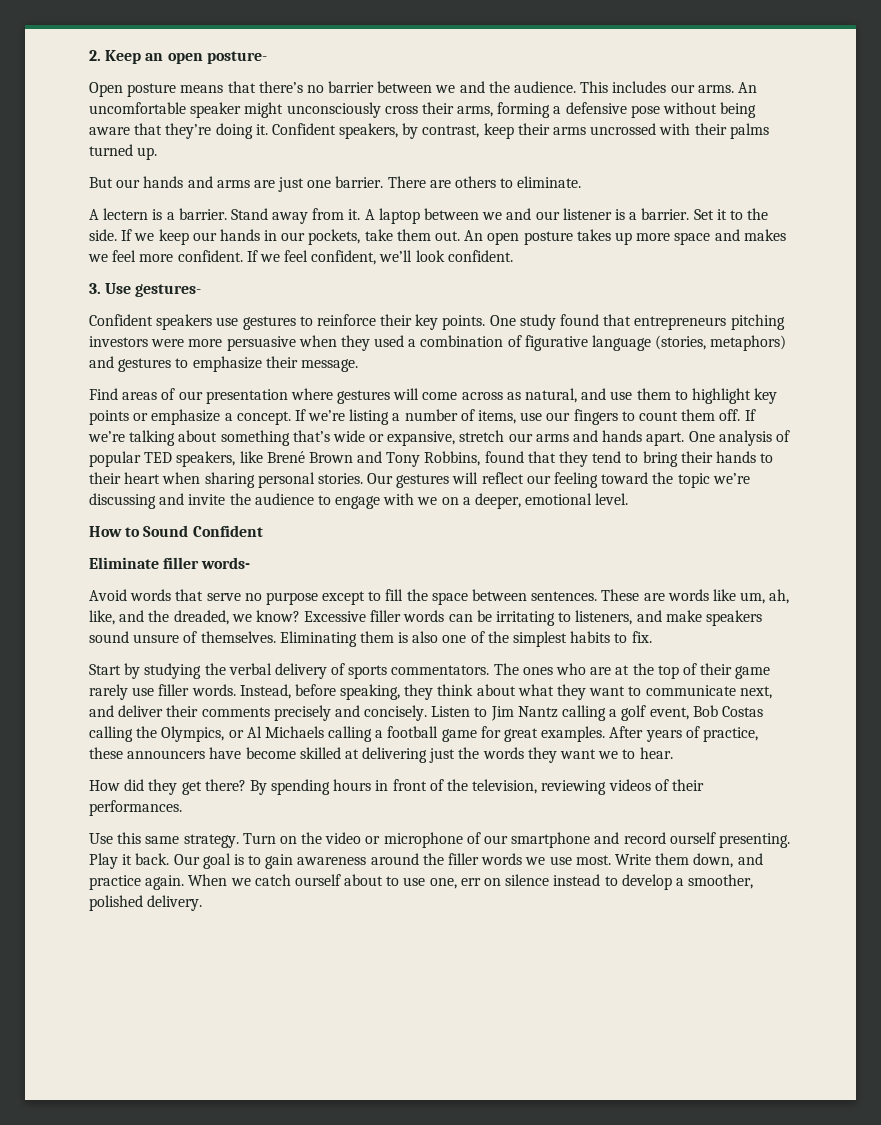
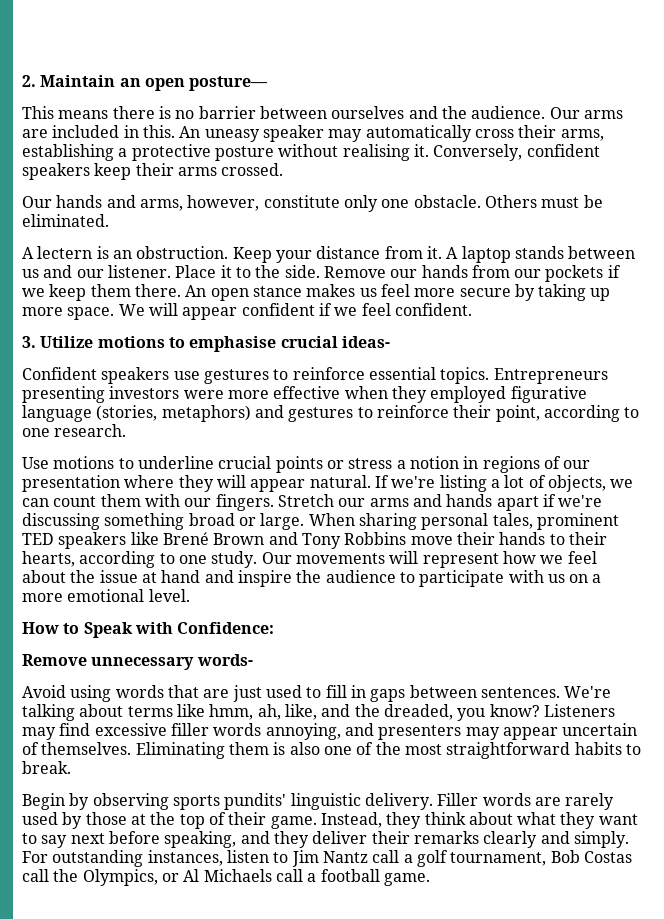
[105,50,142,64] Keep -> [40,75,116,87] Maintain
[206,51,267,64] [89,81,303,97] posture- // Open posture means that there’s -> [189,76,269,91] [22,106,171,119] posture— // This means there is
[435,85,456,93] we -> [331,106,405,119] ourselves
[580,81,757,93] [89,102,757,118] [89,123,769,139] [89,144,158,160] [89,176,582,192] [89,208,769,224] [89,229,786,245] [88,250,513,265] [89,283,202,297] This includes our arms. An uncomfortable speaker might unconsciously cross their arms, forming a defensive pose without being aware that they’re doing it. Confident speakers, by contrast, keep their arms uncrossed with their palms turned up. // But our hands and arms are just one barrier. There are others to eliminate. // A lectern is a barrier. Stand away from it. A laptop between we and our listener is a barrier. Set it to the side. If we keep our hands in our pockets, take them out. An open posture takes up more space and makes we feel more confident. If we feel confident, we’ll look confident. // 3. Use gestures- -> [549,107,623,119] [22,125,604,142] [22,144,600,161] [22,163,284,180] [22,195,603,212] [22,214,109,227] [22,246,636,263] [22,265,621,282] [22,284,611,301] [22,303,472,320] [22,336,390,352] Our arms are included in this. An uneasy speaker may automatically cross their arms, establishing a protective posture without realising it. Conversely, confident speakers keep their arms crossed. // Our hands and arms, however, constitute only one obstacle. Others must be eliminated. // A lectern is an obstruction. Keep your distance from it. A laptop stands between us and our listener. Place it to the side. Remove our hands from our pockets if we keep them there. An open stance makes us feel more secure by taking up more space. We will appear confident if we feel confident. // 3. Utilize motions to emphasise crucial ideas-
[380,314,785,330] their key points. One study found that entrepreneurs pitching -> [368,367,608,384] [22,386,105,403] essential topics. Entrepreneurs presenting
[226,336,296,351] persuasive -> [273,386,341,399] effective
[374,335,522,347] used a combination of -> [430,386,507,403] employed
[192,356,358,372] [89,388,778,404] [89,409,756,425] [88,430,790,446] [89,451,236,467] emphasize their message. // Find areas of our presentation where gestures will come across as natural, and use them to highlight key points or emphasize a concept. If we’re listing a number of items, use our fingers to count them off. If we’re talking about something that’s wide or expansive, stretch our arms and hands apart. One analysis of popular TED speakers, -> [376,405,640,422] [22,424,127,437] [22,456,591,473] [22,475,634,492] [22,494,603,511] [22,513,619,530] [22,532,127,549] reinforce their point, according to one research. // Use motions to underline crucial points or stress a notion in regions of our presentation where they will appear natural. If we're listing a lot of objects, we can count them with our fingers. Stretch our arms and hands apart if we're discussing something broad or large. When sharing personal tales, prominent TED speakers
[424,451,774,467] [89,472,750,488] [89,493,438,509] Robbins, found that they tend to bring their hands to their heart when sharing personal stories. Our gestures will reflect our feeling toward the topic we’re discussing and invite the audience to engage with we -> [344,532,607,545] [22,551,597,568] [22,570,565,587] Robbins move their hands to their hearts, according to one study. Our movements will represent how we feel about the issue at hand and inspire the audience to participate with us
[475,493,522,509] deeper, -> [22,593,63,602] more
[143,525,263,537] [89,557,200,569] Sound Confident // Eliminate filler -> [83,622,275,638] [22,654,195,670] Speak with Confidence: // Remove unnecessary
(127, 595) none -> [70,685,112,702] using
[206,589,766,605] serve no purpose except to fill the space between sentences. These are words like um, -> [203,685,612,702] [22,704,254,721] are just used to fill in gaps between sentences. We're talking about terms like hmm,
[231,610,762,626] [89,631,180,643] we know? Excessive filler words can be irritating to listeners, and make speakers sound unsure -> [457,704,615,721] [22,723,638,740] you know? Listeners may find excessive filler words annoying, and presenters may appear uncertain
[513,631,652,647] [89,663,612,679] simplest habits to fix. // Start by studying the verbal delivery of sports commentators. The ones who are -> [404,742,641,759] [22,761,71,774] [22,793,615,810] [22,812,127,829] most straightforward habits to break. // Begin by observing sports pundits' linguistic delivery. Filler words are rarely used by those
[735,666,771,679] [89,684,401,700] game rarely use filler words. Instead, before speaking, -> [270,812,382,829] game. Instead,
[645,685,772,699] [89,705,471,721] communicate next, and deliver their comments precisely and concisely. Listen -> [41,831,629,848] [22,850,269,867] say next before speaking, and they deliver their remarks clearly and simply. For outstanding instances, listen
[562,705,607,721] calling -> [372,850,400,863] call
[649,707,689,720] event, -> [450,852,547,866] tournament,
[89,726,133,742] calling -> [22,869,49,882] call
[328,726,373,742] calling -> [275,869,303,882] call
[441,726,758,742] [89,747,673,763] [89,779,704,795] [89,800,182,816] [89,832,790,848] [89,853,763,869] [89,874,754,890] [89,895,203,911] game for great examples. After years of practice, these announcers have become skilled at delivering just the words they want we to hear. // How did they get there? By spending hours in front of the television, reviewing videos of their performances. // Use this same strategy. Turn on the video or microphone of our smartphone and record ourself presenting. Play it back. Our goal is to gain awareness around the filler words we use most. Write them down, and practice again. When we catch ourself about to use one, err on silence instead to develop a smoother, polished delivery. -> [383,873,430,886] game.

